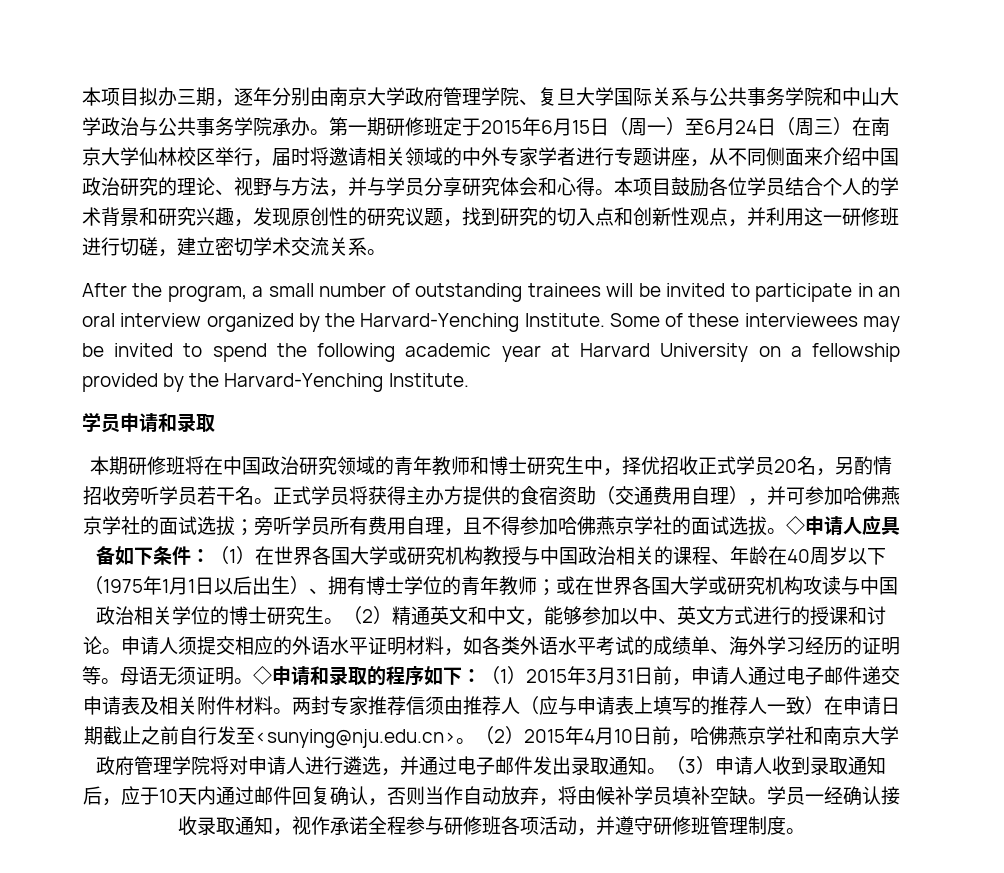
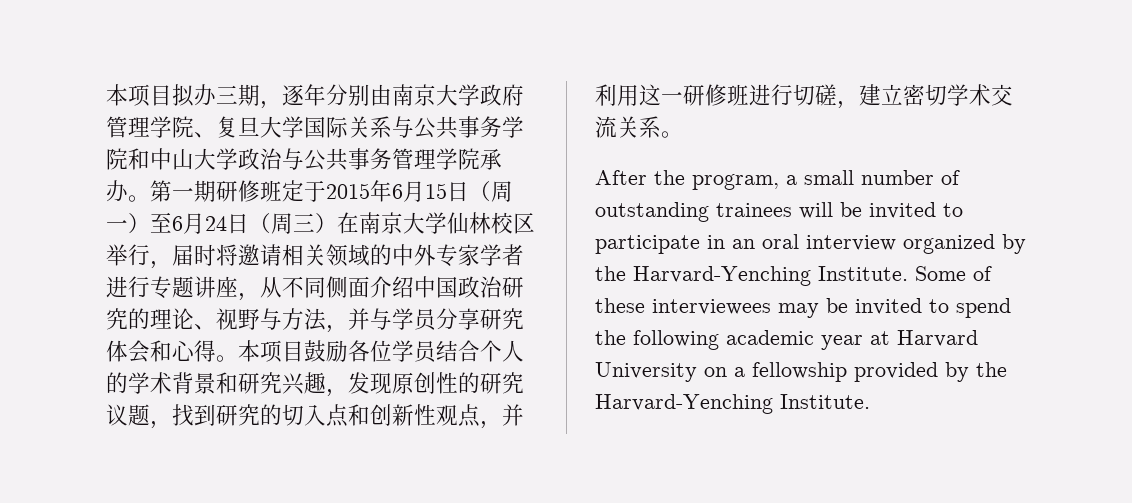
(234, 126) none -> [392,148,436,170] 管理
[804,147,823,166] 来 -> (370, 287) none
[82,412,215,433] [90,456,892,476] [82,486,900,506] [82,515,900,536] [96,546,886,566] [84,576,898,596] [96,606,886,626] [82,636,900,656] [82,666,900,686] [82,696,900,716] [83,726,899,748] [96,756,886,776] [82,786,900,806] [177,816,805,836] // 学员申请和录取 // 本期研修班将在中国政治研究领域的青年教师和博士研究生中，择优招收正式学员20名，另酌情招收旁听学员若干名。正式学员将获得主办方提供的食宿资助（交通费用自理），并可参加哈佛燕京学社的面试选拔；旁听学员所有费用自理，且不得参加哈佛燕京学社的面试选拔。◇申请人应具备如下条件：（1）在世界各国大学或研究机构教授与中国政治相关的课程、年龄在40周岁以下（1975年1月1日以后出生）、拥有博士学位的青年教师；或在世界各国大学或研究机构攻读与中国政治相关学位的博士研究生。（2）精通英文和中文，能够参加以中、英文方式进行的授课和讨论。申请人须提交相应的外语水平证明材料，如各类外语水平考试的成绩单、海外学习经历的证明等。母语无须证明。◇申请和录取的程序如下：（1）2015年3月31日前，申请人通过电子邮件递交申请表及相关附件材料。两封专家推荐信须由推荐人（应与申请表上填写的推荐人一致）在申请日期截止之前自行发至<sunying@nju.edu.cn>。（2）2015年4月10日前，哈佛燕京学社和南京大学政府管理学院将对申请人进行遴选，并通过电子邮件发出录取通知。（3）申请人收到录取通知后，应于10天内通过邮件回复确认，否则当作自动放弃，将由候补学员填补空缺。学员一经确认接收录取通知，视作承诺全程参与研修班各项活动，并遵守研修班管理制度。 -> (870, 401) none

